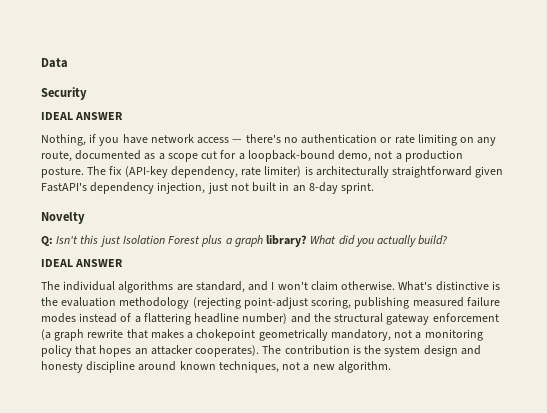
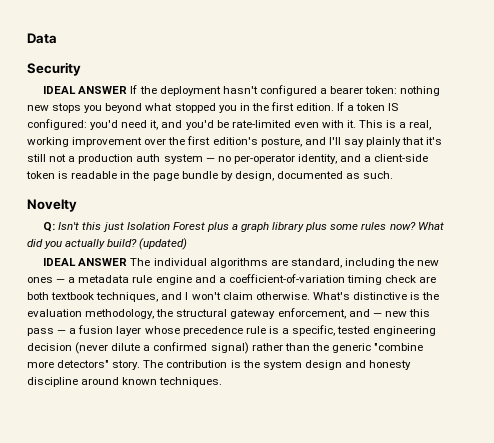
[41,134,497,146] [41,150,463,162] [41,166,504,178] [41,182,375,194] // Nothing, if you have network access — there's no authentication or rate limiting on any route, documented as a scope cut for a loopback-bound demo, not a production posture. The fix (API-key dependency, rate limiter) is architecturally straightforward given FastAPI's dependency injection, just not built in an 8-day sprint. -> [130,85,441,96] [27,102,399,113] [27,119,432,130] [27,136,443,147] [27,154,429,164] [26,171,394,181] If the deployment hasn't configured a bearer token: nothing new stops you beyond what stopped you in the first edition. If a token IS configured: you'd need it, and you'd be rate-limited even with it. This is a real, working improvement over the first edition's posture, and I'll say plainly that it's still not a production auth system — no per-operator identity, and a client-side token is readable in the page bundle by design, documented as such.
[266,235,308,247] library? -> [272,222,416,232] library plus some rules now?
[41,259,124,267] // IDEAL ANSWER // -> [139,238,188,250] [43,258,128,266] (updated) // IDEAL ANSWER
(245, 287) none -> [344,258,440,268] [27,274,437,285] [27,292,159,302] including the new ones — a metadata rule engine and a coefficient-of-variation timing check are both textbook techniques,
[119,297,500,309] [41,313,499,325] [41,329,483,341] [41,345,260,357] methodology (rejecting point-adjust scoring, publishing measured failure modes instead of a flattering headline number) and the structural gateway enforcement (a graph rewrite that makes a chokepoint geometrically mandatory, not a monitoring policy that hopes an attacker cooperates). -> [85,308,430,319] [27,325,437,336] [27,342,424,354] [27,360,141,370] methodology, the structural gateway enforcement, and — new this pass — a fusion layer whose precedence rule is a specific, tested engineering decision (never dilute a confirmed signal) rather than the generic "combine more detectors" story.
[218,361,391,373] techniques, not a new algorithm. -> [159,377,223,387] techniques.

